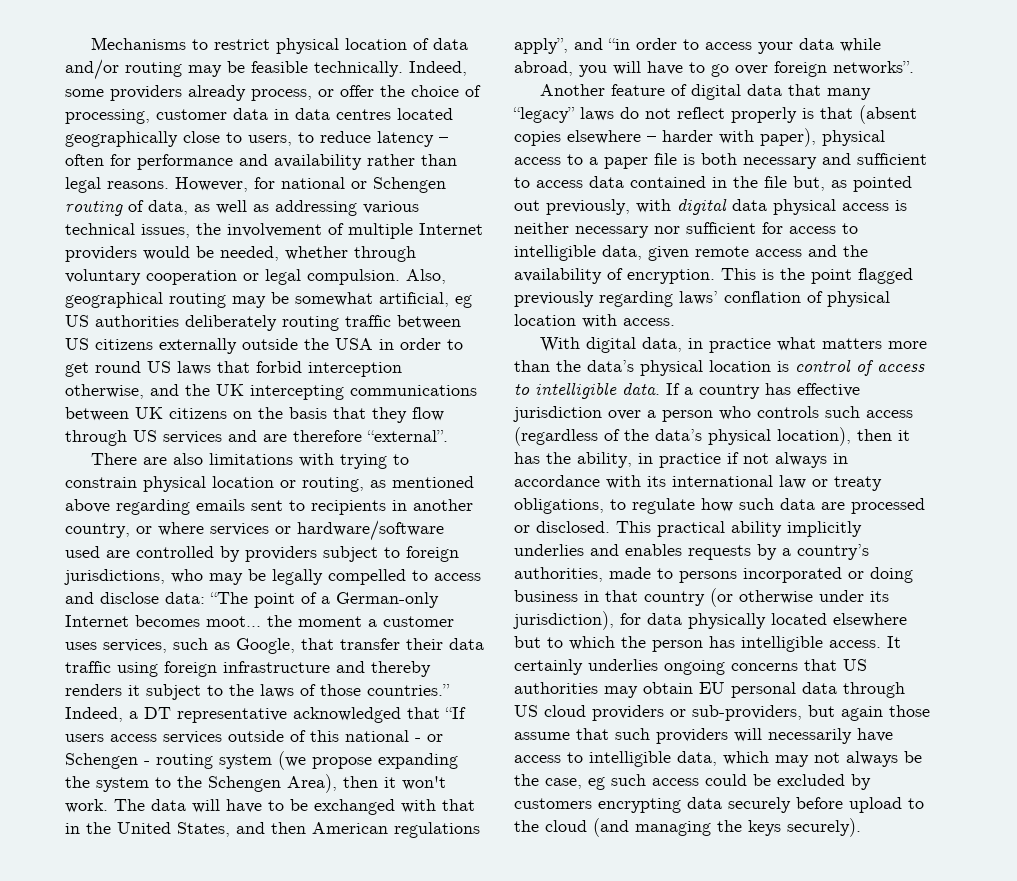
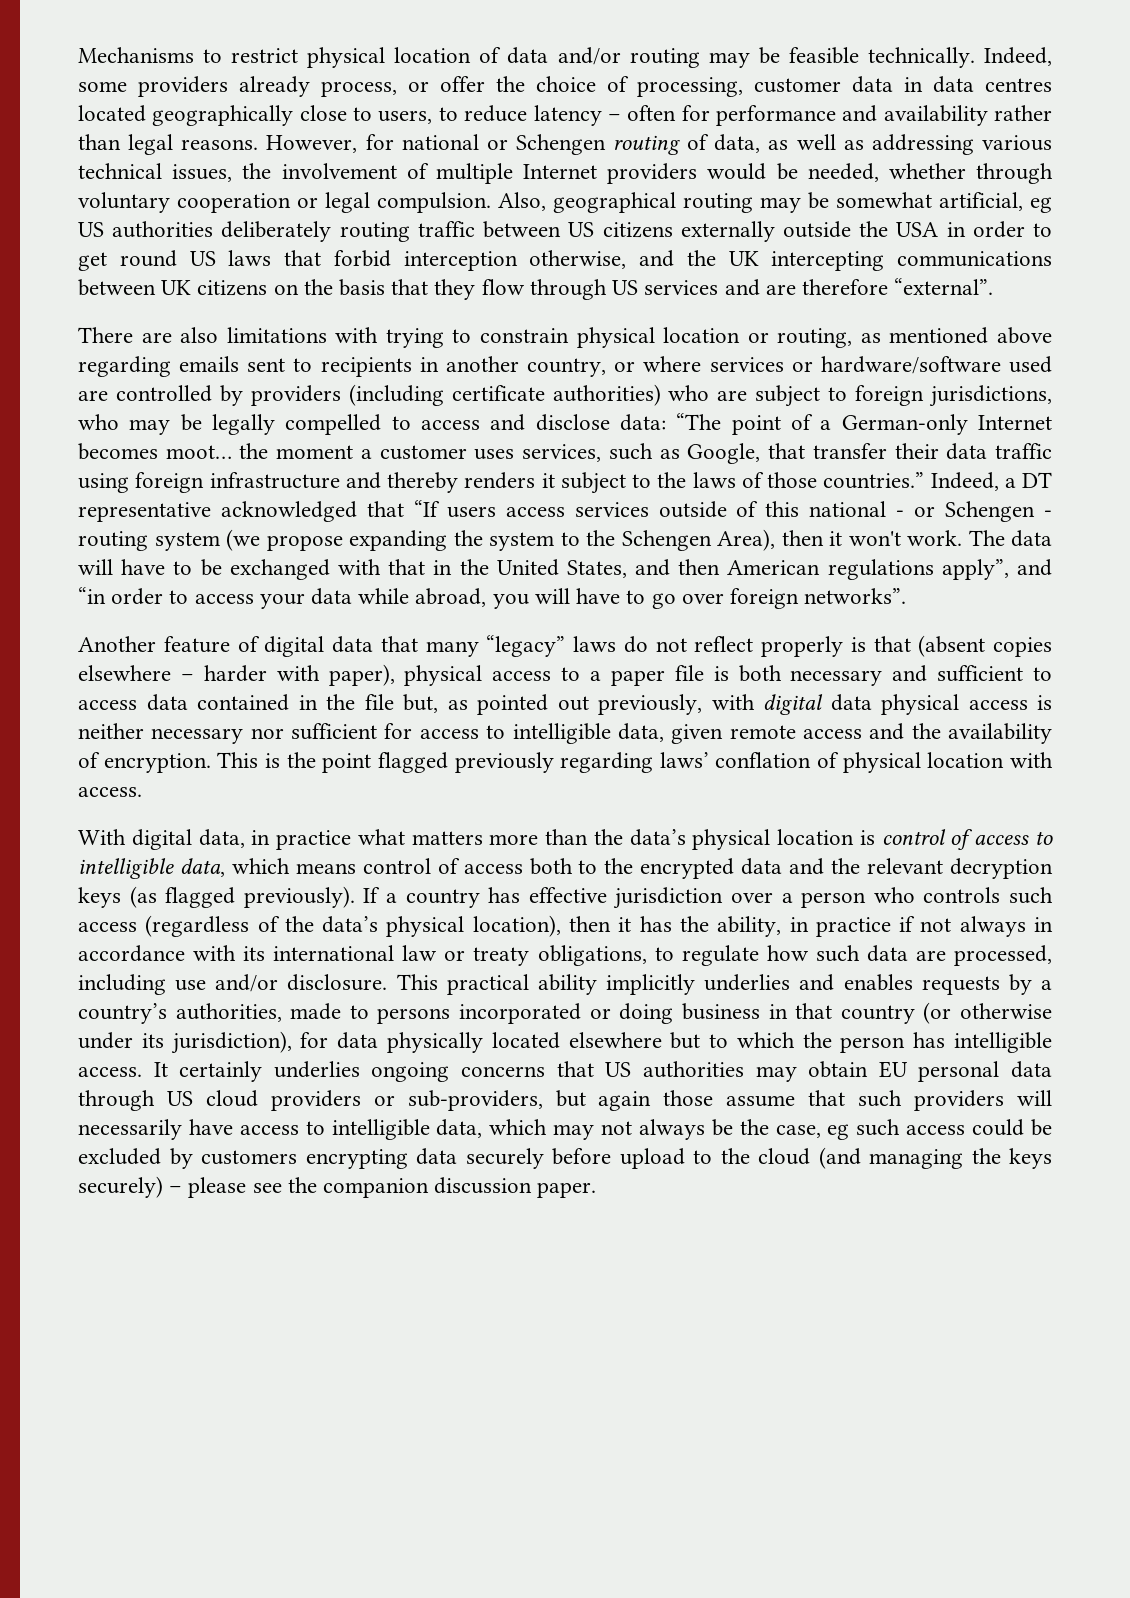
(317, 554) none -> [348,384,748,406] (including certificate authorities) who are
[622,382,660,395] data. -> [179,858,1053,879] [78,886,355,908] data, which means control of access both to the encrypted data and the relevant decryption keys (as flagged previously).
[851,498,925,514] [514,521,610,533] processed or disclosed. -> [953,945,1052,966] [78,974,388,995] processed, including use and/or disclosure.
[787,818,861,837] securely). -> [78,1176,597,1198] securely) – please see the companion discussion paper.

